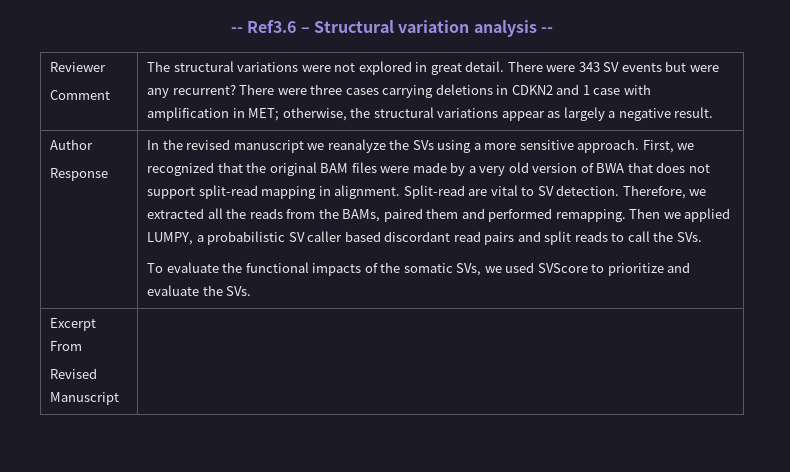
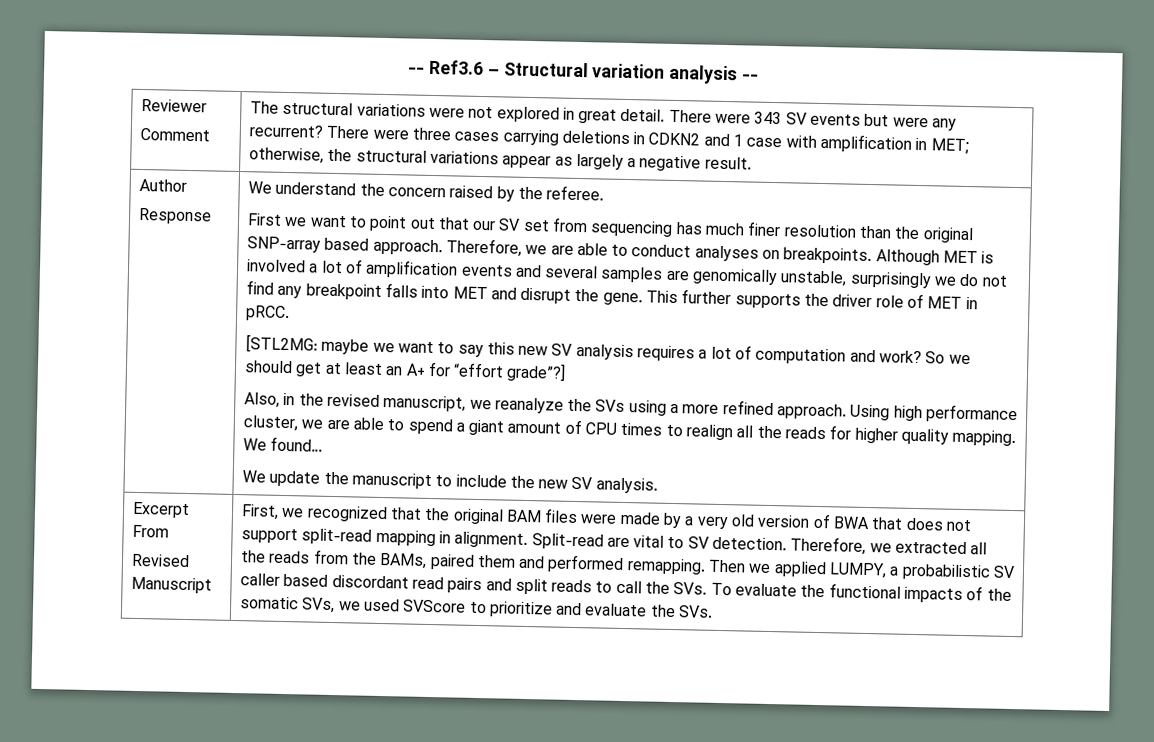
[147,140,160,150] In -> [247,181,605,202] [246,213,974,244] [246,236,995,266] [245,259,1008,289] [245,280,978,310] [244,305,290,322] [244,334,971,365] [243,360,567,382] [243,392,296,408] We understand the concern raised by the referee. // First we want to point out that our SV set from sequencing has much finer resolution than the original SNP-array based approach. Therefore, we are able to conduct analyses on breakpoints. Although MET is involved a lot of amplification events and several samples are genomically unstable, surprisingly we do not find any breakpoint falls into MET and disrupt the gene. This further supports the driver role of MET in pRCC. // [STL2MG: maybe we want to say this new SV analysis requires a lot of computation and work? So we should get at least an A+ for “effort grade”?] // Also, in
[233,140,304,153] manuscript -> [383,395,467,412] manuscript,
[519,139,640,153] sensitive approach. -> [722,400,1019,424] [242,415,1017,447] [242,436,324,452] [241,470,658,494] [131,501,190,519] [131,524,169,538] [130,553,190,568] [130,576,212,594] refined approach. Using high performance cluster, we are able to spend a giant amount of CPU times to realign all the reads for higher quality mapping. We found… // We update the manuscript to include the new SV analysis. // Excerpt From // Revised Manuscript |
(702, 237) // -> (708, 588) none
[50,318,97,331] [50,341,83,351] [50,368,98,379] [50,392,120,405] // Excerpt From // Revised Manuscript | -> (714, 611) none

